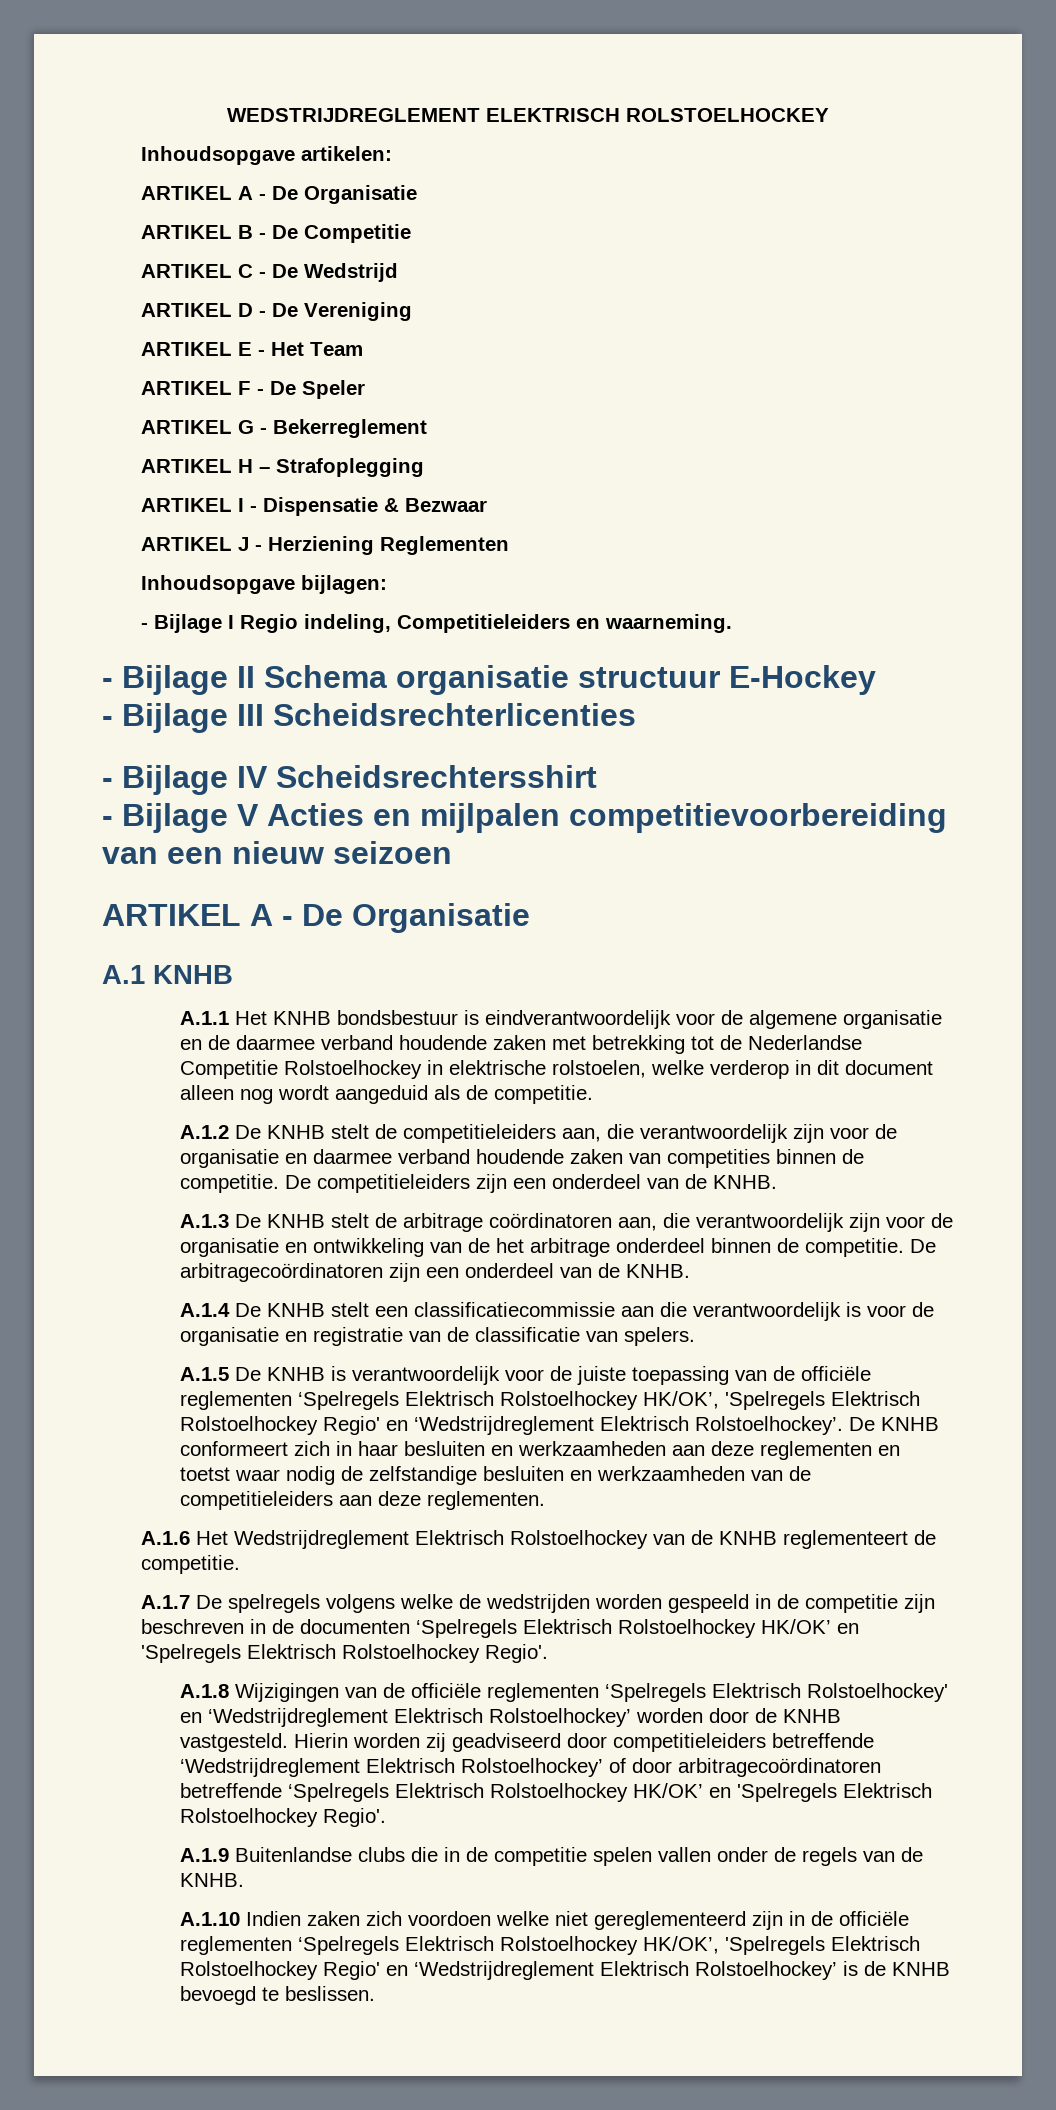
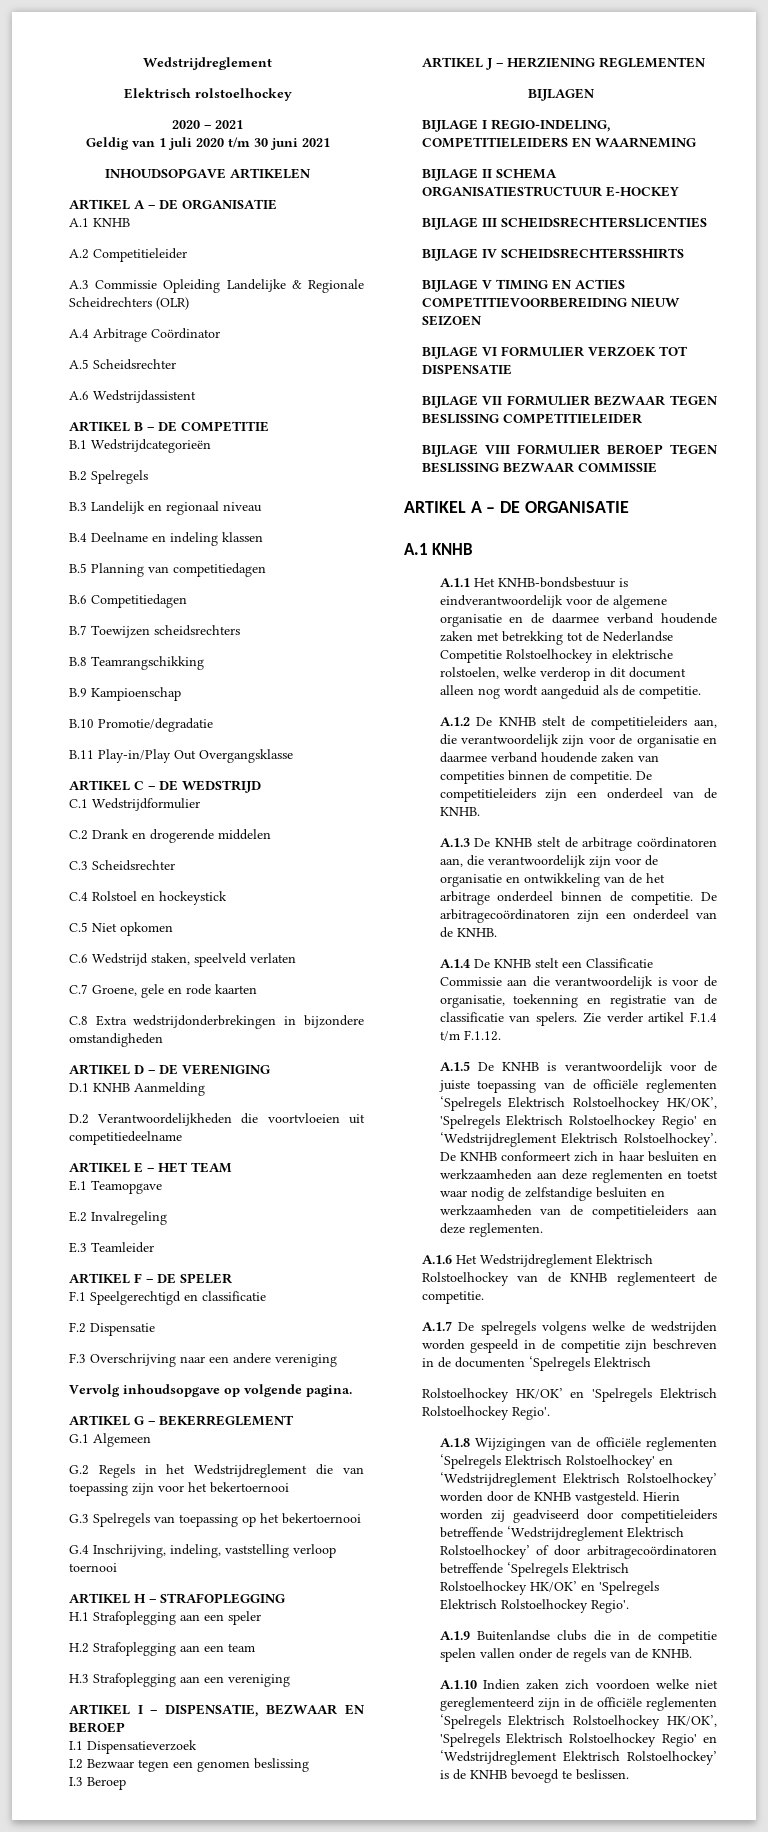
[227,108,829,122] [140,146,392,165] [140,185,417,204] [140,224,411,243] [140,263,398,282] [140,302,412,321] [140,342,363,356] [140,380,365,399] [140,419,427,438] WEDSTRIJDREGLEMENT ELEKTRISCH ROLSTOELHOCKEY // Inhoudsopgave artikelen: // ARTIKEL A - De Organisatie // ARTIKEL B - De Competitie // ARTIKEL C - De Wedstrijd // ARTIKEL D - De Vereniging // ARTIKEL E - Het Team // ARTIKEL F - De Speler // ARTIKEL G - Bekerreglement -> [143,57,272,70] [123,88,292,101] [172,120,243,129] [85,137,330,150] [105,168,311,179] [68,199,277,210] [68,218,130,227] [68,248,187,262] [68,279,364,293] [68,297,189,310] [68,328,220,342] [68,359,176,370] [68,390,196,403] [68,421,269,432] [68,439,211,453] [68,470,148,484] [68,501,262,515] [68,532,263,546] [68,563,266,577] [68,594,187,608] [68,625,240,638] [68,656,204,670] [68,687,181,701] [68,718,213,732] [68,749,293,763] [68,780,261,793] [68,798,200,811] [68,829,271,843] [68,860,175,871] [68,891,227,905] [68,922,173,936] [68,953,296,967] [68,984,257,998] [68,1015,364,1029] [68,1033,163,1047] [68,1064,270,1075] [68,1082,205,1096] [68,1113,365,1126] [68,1131,182,1145] [68,1162,232,1173] [68,1180,162,1194] [68,1211,167,1225] [68,1242,154,1253] [68,1273,232,1284] [68,1291,266,1305] [68,1322,155,1336] [68,1353,337,1367] [68,1384,352,1397] [68,1415,294,1426] [68,1433,151,1447] [68,1464,364,1478] [68,1482,289,1496] [68,1513,361,1527] [68,1544,336,1558] [68,1563,117,1572] Wedstrijdreglement // Elektrisch rolstoelhockey // 2020 – 2021 // Geldig van 1 juli 2020 t/m 30 juni 2021 // INHOUDSOPGAVE ARTIKELEN // ARTIKEL A – DE ORGANISATIE // A.1 KNHB // A.2 Competitieleider // A.3 Commissie Opleiding Landelijke & Regionale Scheidrechters (OLR) // A.4 Arbitrage Coördinator // A.5 Scheidsrechter // A.6 Wedstrijdassistent // ARTIKEL B – DE COMPETITIE // B.1 Wedstrijdcategorieën // B.2 Spelregels // B.3 Landelijk en regionaal niveau // B.4 Deelname en indeling klassen // B.5 Planning van competitiedagen // B.6 Competitiedagen // B.7 Toewijzen scheidsrechters // B.8 Teamrangschikking // B.9 Kampioenschap // B.10 Promotie/degradatie // B.11 Play-in/Play Out Overgangsklasse // ARTIKEL C – DE WEDSTRIJD // C.1 Wedstrijdformulier // C.2 Drank en drogerende middelen // C.3 Scheidsrechter // C.4 Rolstoel en hockeystick // C.5 Niet opkomen // C.6 Wedstrijd staken, speelveld verlaten // C.7 Groene, gele en rode kaarten // C.8 Extra wedstrijdonderbrekingen in bijzondere omstandigheden // ARTIKEL D – DE VERENIGING // D.1 KNHB Aanmelding // D.2 Verantwoordelijkheden die voortvloeien uit competitiedeelname // ARTIKEL E – HET TEAM // E.1 Teamopgave // E.2 Invalregeling // E.3 Teamleider // ARTIKEL F – DE SPELER // F.1 Speelgerechtigd en classificatie // F.2 Dispensatie // F.3 Overschrijving naar een andere vereniging // Vervolg inhoudsopgave op volgende pagina. // ARTIKEL G – BEKERREGLEMENT // G.1 Algemeen // G.2 Regels in het Wedstrijdreglement die van toepassing zijn voor het bekertoernooi // G.3 Spelregels van toepassing op het bekertoernooi // G.4 Inschrijving, indeling, vaststelling verloop toernooi
[275,458,424,477] [140,497,487,516] [140,536,509,555] [140,575,387,594] [140,614,732,633] [102,665,876,695] [102,703,636,733] [102,765,597,795] [102,803,947,833] [102,841,452,864] [102,903,530,933] Strafoplegging // ARTIKEL I - Dispensatie & Bezwaar // ARTIKEL J - Herziening Reglementen // Inhoudsopgave bijlagen: // - Bijlage I Regio indeling, Competitieleiders en waarneming. // - Bijlage II Schema organisatie structuur E-Hockey // - Bijlage III Scheidsrechterlicenties // - Bijlage IV Scheidsrechtersshirt // - Bijlage V Acties en mijlpalen competitievoorbereiding van een nieuw seizoen // ARTIKEL A - De Organisatie -> [159,1593,285,1604] [68,1611,261,1625] [68,1642,255,1656] [68,1673,290,1687] [68,1704,365,1717] [68,1722,125,1733] [68,1740,197,1754] [68,1758,309,1772] [68,1777,126,1790] [421,57,706,70] [527,88,595,101] [421,119,610,132] [421,137,696,148] [421,168,557,181] [421,186,679,197] [421,217,707,230] [421,248,684,261] [421,279,625,292] [421,297,680,308] [421,315,482,326] [421,346,688,359] [421,364,512,375] [421,395,718,408] [421,413,642,424] [421,444,718,457] [421,462,657,473] [404,501,629,513] STRAFOPLEGGING // H.1 Strafoplegging aan een speler // H.2 Strafoplegging aan een team // H.3 Strafoplegging aan een vereniging // ARTIKEL I – DISPENSATIE, BEZWAAR EN BEROEP // I.1 Dispensatieverzoek // I.2 Bezwaar tegen een genomen beslissing // I.3 Beroep // ARTIKEL J – HERZIENING REGLEMENTEN // BIJLAGEN // BIJLAGE I REGIO-INDELING, COMPETITIELEIDERS EN WAARNEMING // BIJLAGE II SCHEMA ORGANISATIESTRUCTUUR E-HOCKEY // BIJLAGE III SCHEIDSRECHTERSLICENTIES // BIJLAGE IV SCHEIDSRECHTERSSHIRTS // BIJLAGE V TIMING EN ACTIES COMPETITIEVOORBEREIDING NIEUW SEIZOEN // BIJLAGE VI FORMULIER VERZOEK TOT DISPENSATIE // BIJLAGE VII FORMULIER BEZWAAR TEGEN BESLISSING COMPETITIELEIDER // BIJLAGE VIII FORMULIER BEROEP TEGEN BESLISSING BEZWAAR COMMISSIE // ARTIKEL A – DE ORGANISATIE
[272,1010,458,1025] KNHB bondsbestuur -> [497,577,615,588] KNHB-bondsbestuur
[413,1302,615,1317] classificatiecommissie -> [585,958,653,968] [439,977,502,986] Classificatie Commissie
[179,1327,279,1346] organisatie -> [439,994,579,1008] organisatie, toekenning
(695, 1336) none -> [582,1012,717,1023] [439,1030,501,1041] Zie verder artikel F.1.4 t/m F.1.12.
(612, 1626) none -> (651, 1362) //

